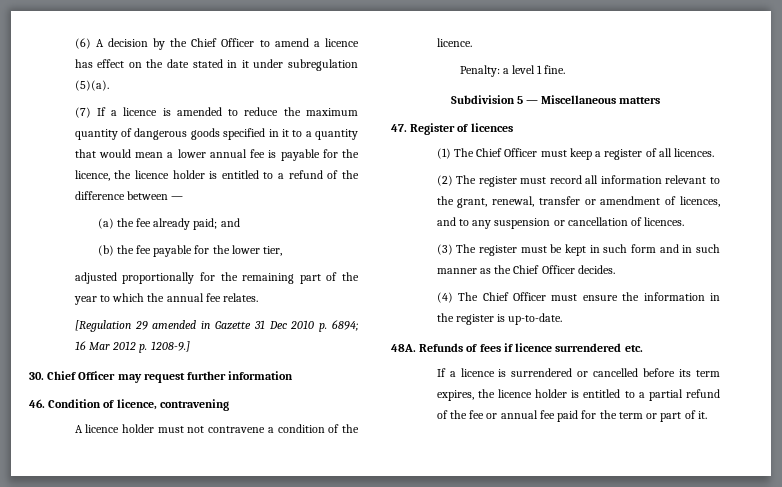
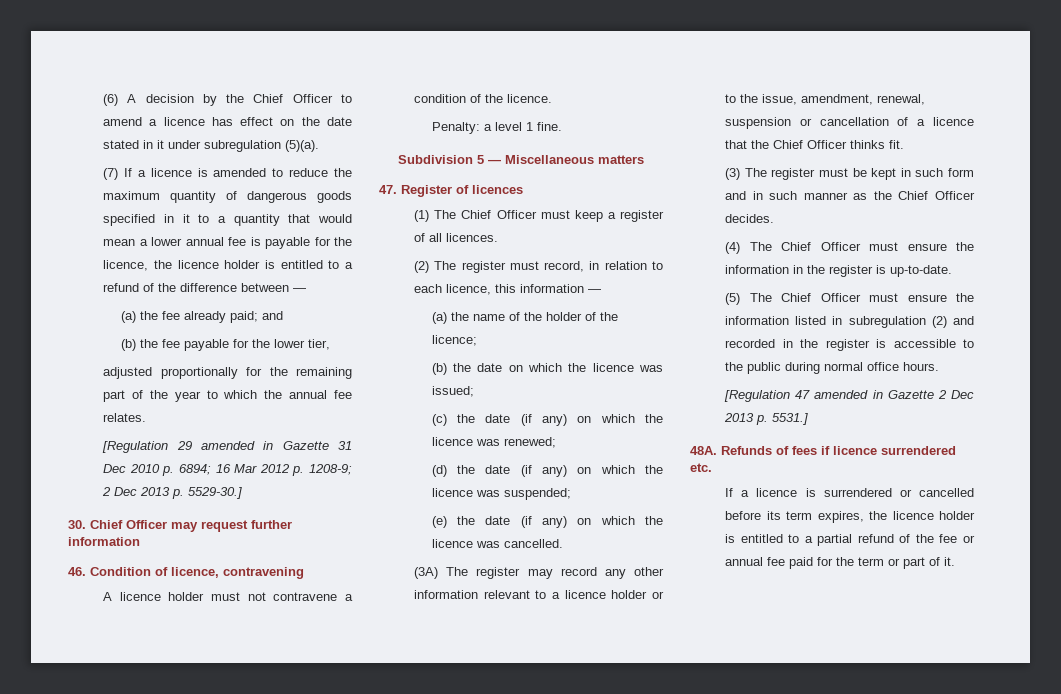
[150,341,190,352] 1208-9.] -> [309,464,352,475] [102,487,243,499] 1208-9; 2 Dec 2013 p. 5529-30.]
[549,175,720,184] [436,196,720,208] [436,217,685,229] record all information relevant to the grant, renewal, transfer or amendment of licences, and to any suspension or cancellation of licences. -> [544,261,663,272] [414,284,602,295] [431,312,618,324] [431,335,477,346] [431,363,663,375] [431,386,474,397] [431,414,663,426] [431,437,556,448] [431,465,663,477] [431,488,571,500] [431,516,663,528] [431,539,563,548] [414,567,664,579] [414,590,664,599] [725,94,926,105] [725,117,974,129] [725,140,905,149] record, in relation to each licence, this information — // (a) the name of the holder of the licence; // (b) the date on which the licence was issued; // (c) the date (if any) on which the licence was renewed; // (d) the date (if any) on which the licence was suspended; // (e) the date (if any) on which the licence was cancelled. // (3A) The register may record any other information relevant to a licence holder or to the issue, amendment, renewal, suspension or cancellation of a licence that the Chief Officer thinks fit.
(563, 319) none -> [725,293,974,305] [725,316,974,328] [725,339,974,351] [725,362,940,374] [724,390,974,402] [724,413,809,425] // (5) The Chief Officer must ensure the information listed in subregulation (2) and recorded in the register is accessible to the public during normal office hours. // [Regulation 47 amended in Gazette 2 Dec 2013 p. 5531.]

